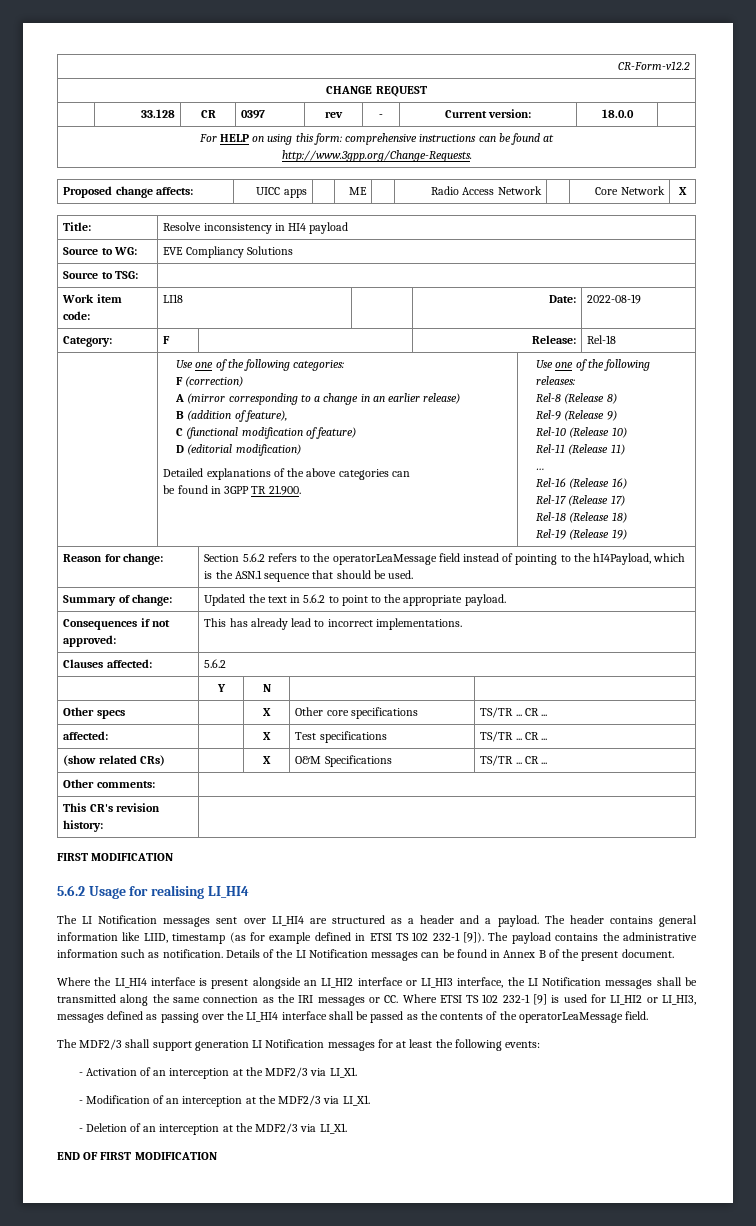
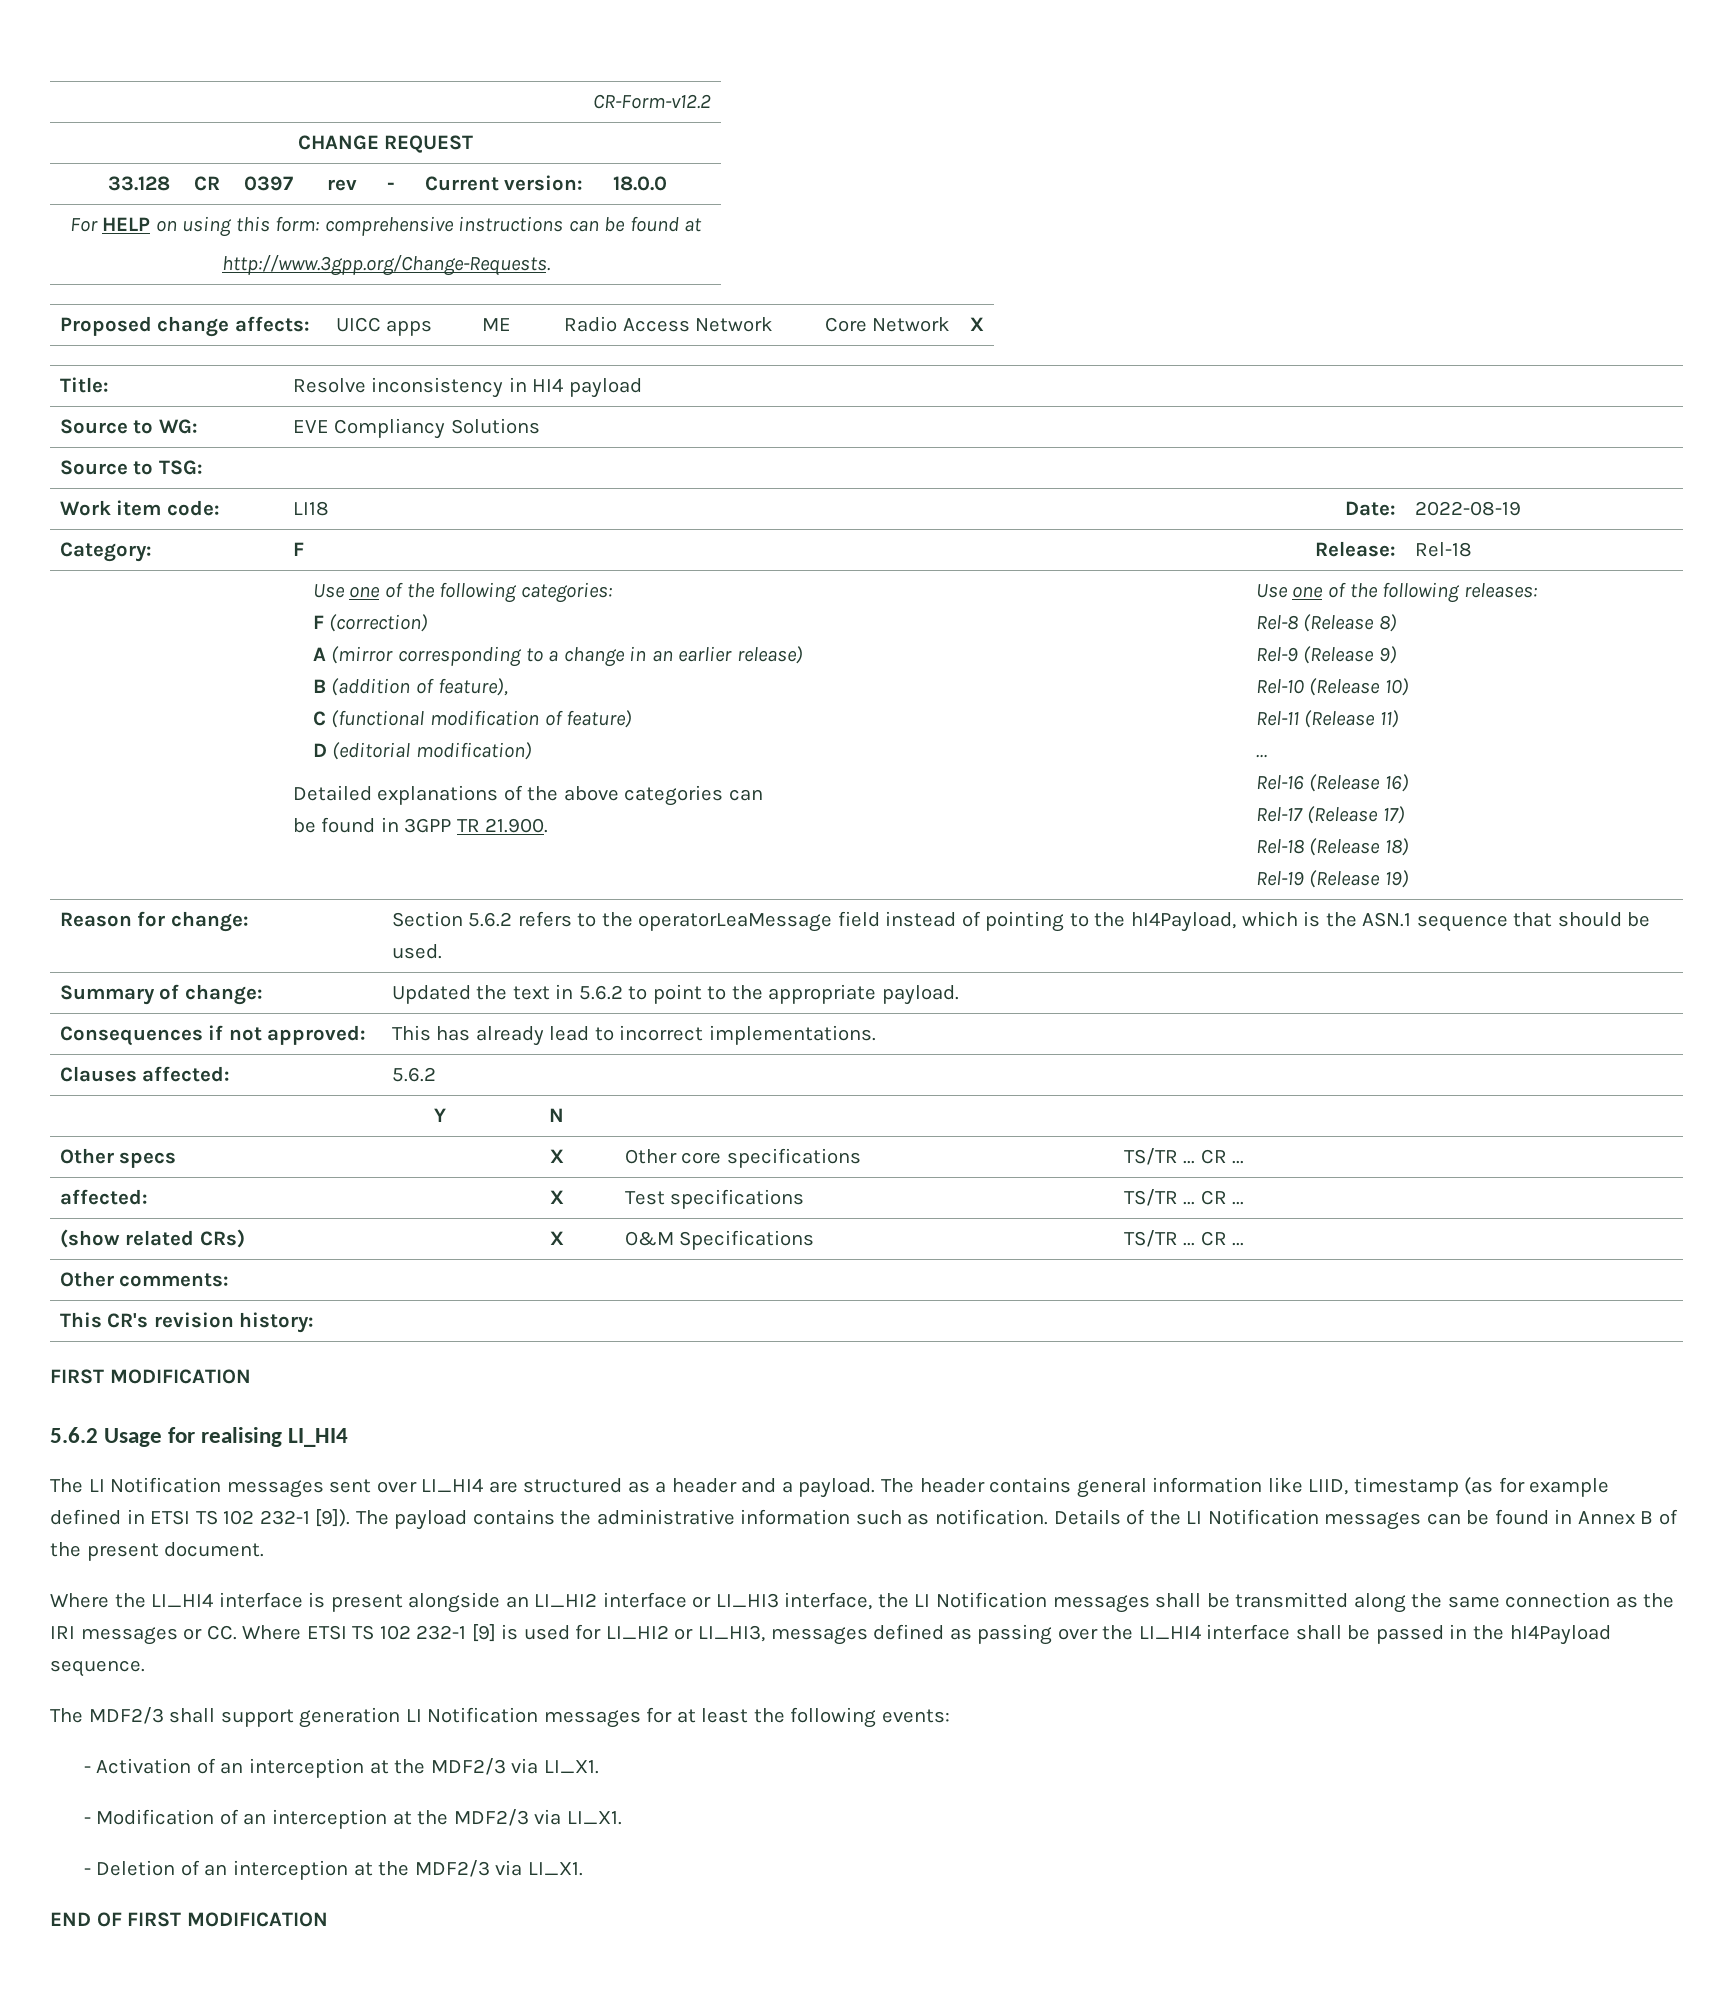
[406,1011,649,1023] as the contents of the operatorLeaMessage field. -> [1449,1624,1611,1645] [50,1660,145,1677] in the hI4Payload sequence.

